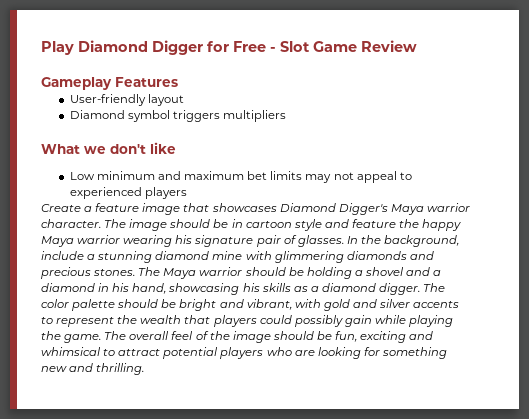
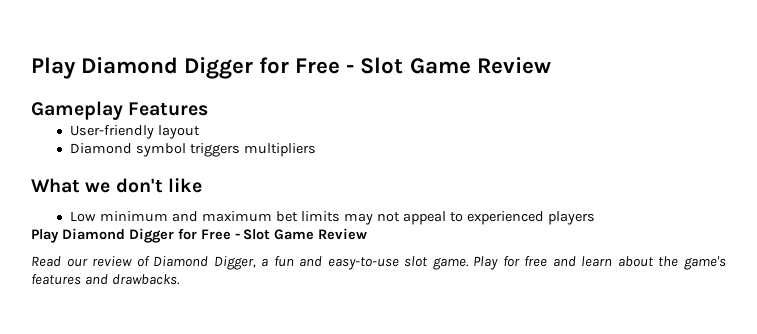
[41,203,470,215] [41,219,462,231] [41,235,460,247] [41,251,434,263] [41,267,442,279] [41,283,446,295] [41,299,460,311] [41,315,454,327] [41,331,434,343] [41,347,447,359] [41,363,145,375] Create a feature image that showcases Diamond Digger's Maya warrior character. The image should be in cartoon style and feature the happy Maya warrior wearing his signature pair of glasses. In the background, include a stunning diamond mine with glimmering diamonds and precious stones. The Maya warrior should be holding a shovel and a diamond in his hand, showcasing his skills as a diamond digger. The color palette should be bright and vibrant, with gold and silver accents to represent the wealth that players could possibly gain while playing the game. The overall feel of the image should be fun, exciting and whimsical to attract potential players who are looking for something new and thrilling. -> [31,228,368,243] [31,256,726,270] [31,274,180,285] Play Diamond Digger for Free - Slot Game Review // Read our review of Diamond Digger, a fun and easy-to-use slot game. Play for free and learn about the game's features and drawbacks.

